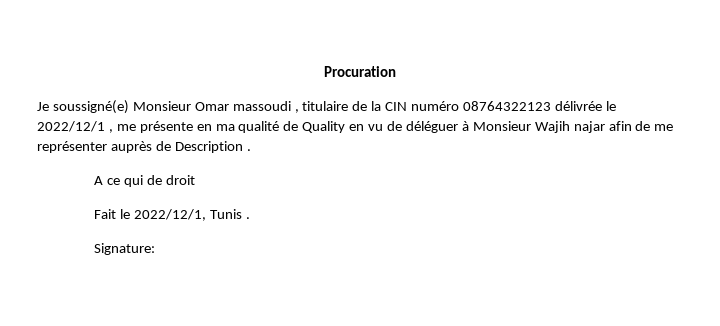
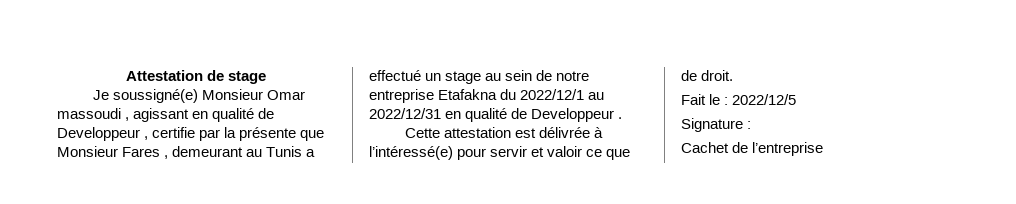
[324,66,396,77] Procuration -> [125,70,267,84] Attestation de stage
[302,101,616,111] [37,121,674,133] [37,141,251,153] [94,175,195,187] [94,209,250,221] [94,243,156,255] titulaire de la CIN numéro 08764322123 délivrée le 2022/12/1 , me présente en ma qualité de Quality en vu de déléguer à Monsieur Wajih najar afin de me représenter auprès de Description . // A ce qui de droit // Fait le 2022/12/1, Tunis . // Signature: -> [133,108,275,122] [57,127,325,141] [57,146,316,159] [369,70,590,84] [369,89,605,103] [369,108,623,122] [404,127,603,138] [369,146,631,160] [681,70,734,81] [681,94,797,105] [681,118,752,132] [681,142,824,156] agissant en qualité de Developpeur , certifie par la présente que Monsieur Fares , demeurant au Tunis a effectué un stage au sein de notre entreprise Etafakna du 2022/12/1 au 2022/12/31 en qualité de Developpeur . // Cette attestation est délivrée à l’intéressé(e) pour servir et valoir ce que de droit. // Fait le : 2022/12/5 // Signature : // Cachet de l’entreprise

